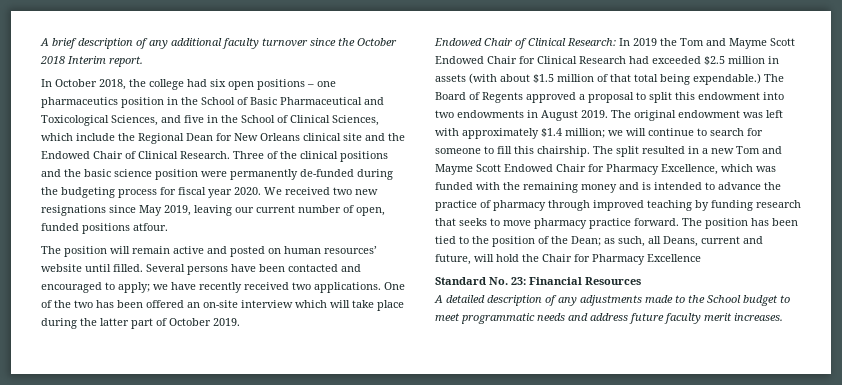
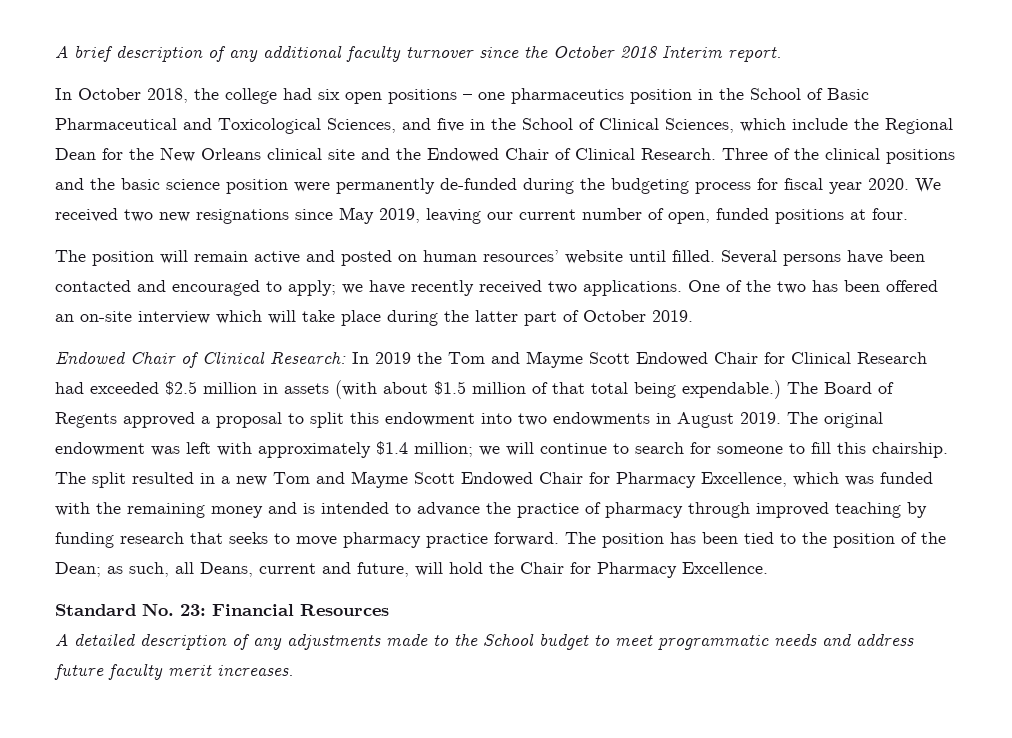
(232, 137) none -> [129,148,154,160] the
[133,223,168,231] atfour. -> [850,208,908,220] at four.
[647,254,701,262] Excellence -> [682,562,768,574] Excellence.

